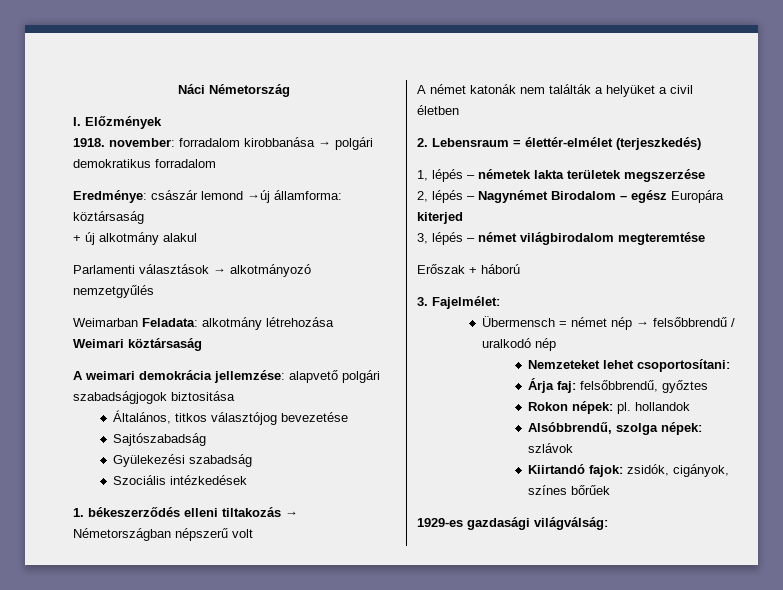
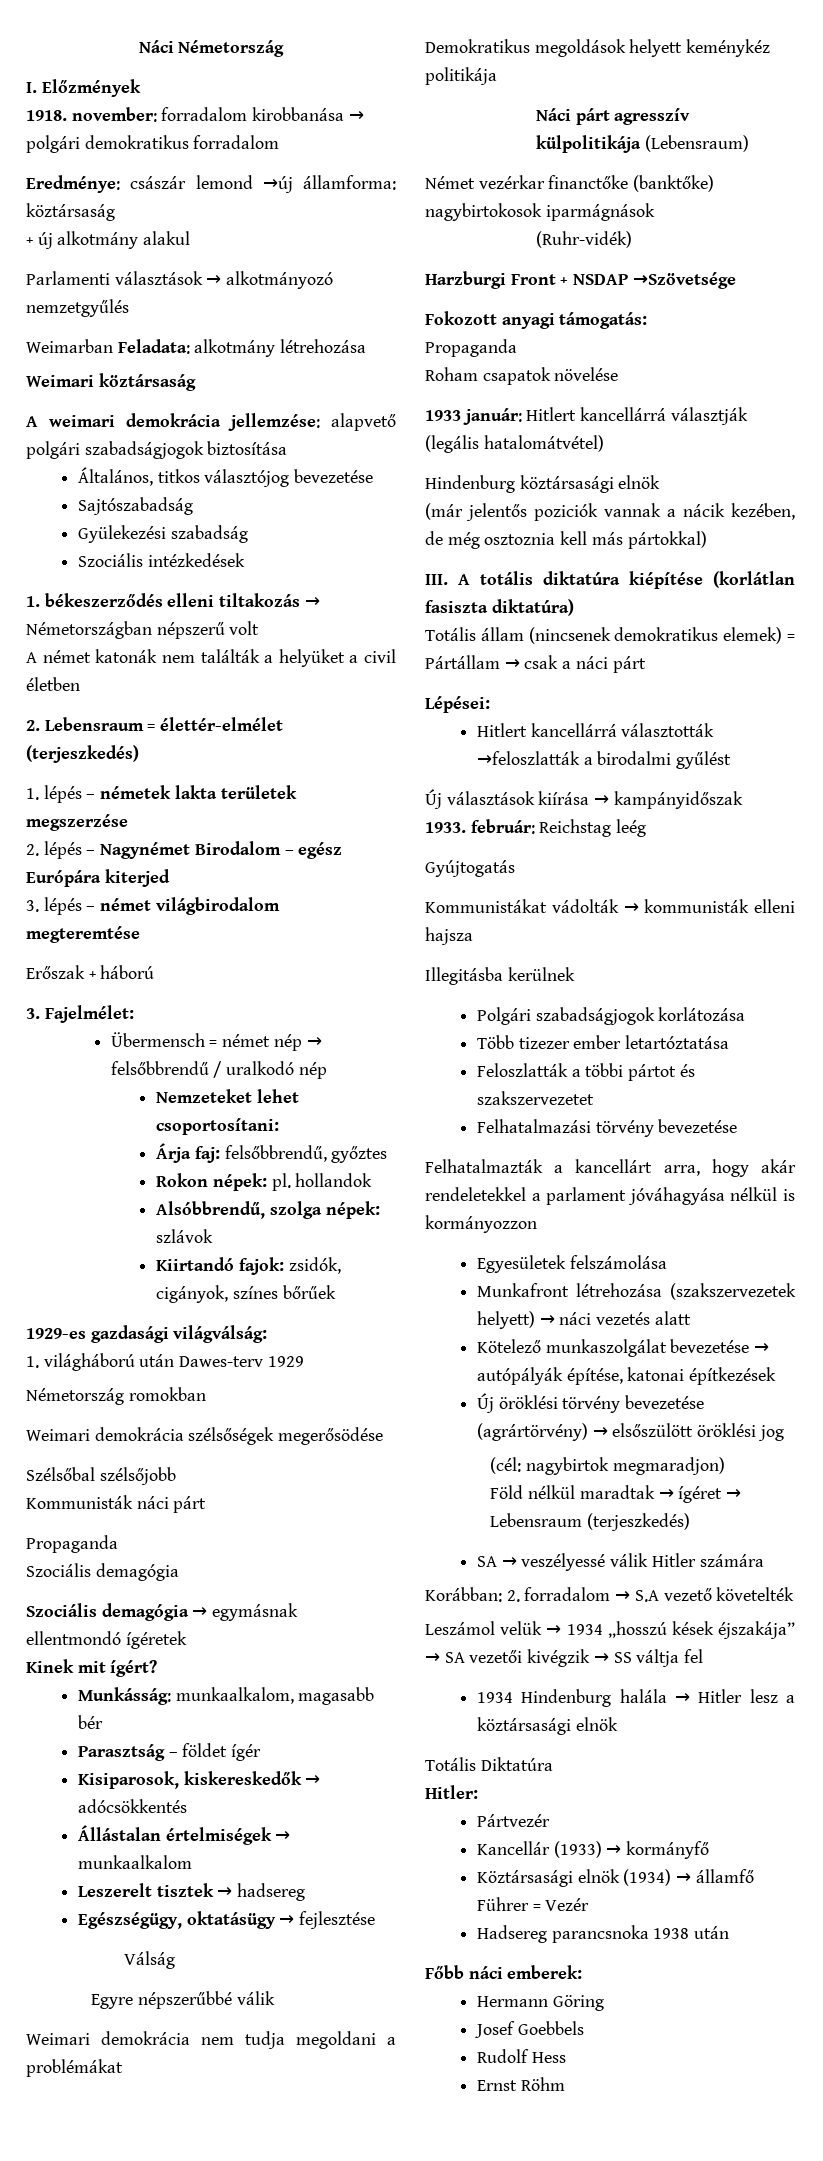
[171,391,235,401] biztositása -> [207,441,288,455] biztosítása
[417,170,428,181] 1, -> [26,788,39,800] 1.
[417,191,428,202] 2, -> [26,844,39,856] 2.
[671,190,724,203] Europára -> [26,870,101,887] Európára
[417,233,428,244] 3, -> [26,900,39,912] 3.
(608, 523) none -> [26,1353,304,1371] [26,1387,206,1405] [26,1427,384,1445] [26,1467,176,1485] [26,1495,207,1513] [26,1535,118,1553] [26,1563,179,1581] [26,1603,299,1621] [26,1631,187,1649] [26,1659,158,1677] [77,1687,375,1705] [77,1715,103,1729] [77,1743,262,1761] [77,1771,321,1789] [77,1799,187,1813] [77,1825,291,1845] [77,1855,192,1869] [77,1883,306,1901] [77,1911,376,1929] [124,1951,176,1969] [91,1991,275,2009] [26,2031,396,2049] [26,2059,123,2077] [425,39,771,57] [425,67,497,85] [536,108,691,125] [536,135,749,153] [425,175,715,192] [425,203,655,221] [536,231,632,248] [425,271,736,289] [425,311,648,329] [425,339,517,357] [425,367,619,385] [425,407,748,425] [425,435,604,453] [425,475,661,493] [425,503,795,521] [425,531,707,549] [425,571,795,589] [425,599,574,616] [425,627,795,644] [425,655,646,673] [425,696,490,713] [476,723,715,737] [476,751,732,769] [425,789,743,809] [425,819,647,837] [425,860,515,877] [425,899,795,913] [425,927,473,945] [425,967,575,985] [476,1007,746,1025] [476,1035,730,1049] [476,1063,695,1081] [476,1091,594,1105] [476,1119,738,1137] [425,1159,796,1177] [425,1187,795,1205] [425,1215,537,1233] [476,1255,667,1273] [476,1283,796,1300] [476,1311,691,1329] [476,1339,770,1357] [476,1367,777,1385] [476,1393,705,1413] [476,1423,784,1441] [490,1457,725,1475] [490,1485,742,1503] [490,1513,691,1531] [476,1553,764,1571] [425,1587,795,1602] [425,1621,795,1639] [425,1649,704,1667] [476,1689,795,1707] [476,1717,618,1735] [425,1757,553,1771] [425,1785,478,1799] [476,1814,550,1827] [476,1841,710,1859] [476,1869,754,1887] [476,1897,590,1911] [476,1925,730,1943] [425,1965,583,1979] [476,1995,604,2011] [474,2021,584,2038] [476,2049,566,2063] [476,2077,565,2091] // 1. világháború után Dawes-terv 1929 // Németország romokban // Weimari demokrácia szélsőségek megerősödése // Szélsőbal szélsőjobb // Kommunisták náci párt // Propaganda // Szociális demagógia // Szociális demagógia → egymásnak ellentmondó ígéretek // Kinek mit ígért? // Munkásság: munkaalkalom, magasabb bér // Parasztság – földet ígér // Kisiparosok, kiskereskedők → adócsökkentés // Állástalan értelmiségek → munkaalkalom // Leszerelt tisztek → hadsereg // Egészségügy, oktatásügy → fejlesztése // Válság // Egyre népszerűbbé válik // Weimari demokrácia nem tudja megoldani a problémákat // Demokratikus megoldások helyett keménykéz politikája // Náci párt agresszív külpolitikája (Lebensraum) // Német vezérkar financtőke (banktőke) nagybirtokosok iparmágnások // (Ruhr-vidék) // Harzburgi Front + NSDAP →Szövetsége // Fokozott anyagi támogatás: // Propaganda // Roham csapatok növelése // 1933 január: Hitlert kancellárrá választják (legális hatalomátvétel) // Hindenburg köztársasági elnök // (már jelentős poziciók vannak a nácik kezében, de még osztoznia kell más pártokkal) // III. A totális diktatúra kiépítése (korlátlan fasiszta diktatúra) // Totális állam (nincsenek demokratikus elemek) = Pártállam → csak a náci párt // Lépései: // Hitlert kancellárrá választották →feloszlatták a birodalmi gyűlést // Új választások kiírása → kampányidőszak // 1933. február: Reichstag leég // Gyújtogatás // Kommunistákat vádolták → kommunisták elleni hajsza // Illegitásba kerülnek // Polgári szabadságjogok korlátozása // Több tizezer ember letartóztatása // Feloszlatták a többi pártot és szakszervezetet // Felhatalmazási törvény bevezetése // Felhatalmazták a kancellárt arra, hogy akár rendeletekkel a parlament jóváhagyása nélkül is kormányozzon // Egyesületek felszámolása // Munkafront létrehozása (szakszervezetek helyett) → náci vezetés alatt // Kötelező munkaszolgálat bevezetése → autópályák építése, katonai építkezések // Új öröklési törvény bevezetése (agrártörvény) → elsőszülött öröklési jog // (cél: nagybirtok megmaradjon) // Föld nélkül maradtak → ígéret → Lebensraum (terjeszkedés) // SA → veszélyessé válik Hitler számára // Korábban: 2. forradalom → S.A vezető követelték // Leszámol velük → 1934 „hosszú kések éjszakája” → SA vezetői kivégzik → SS váltja fel // 1934 Hindenburg halála → Hitler lesz a köztársasági elnök // Totális Diktatúra // Hitler: // Pártvezér // Kancellár (1933) → kormányfő // Köztársasági elnök (1934) → államfő Führer = Vezér // Hadsereg parancsnoka 1938 után // Főbb náci emberek: // Hermann Göring // Josef Goebbels // Rudolf Hess // Ernst Röhm

